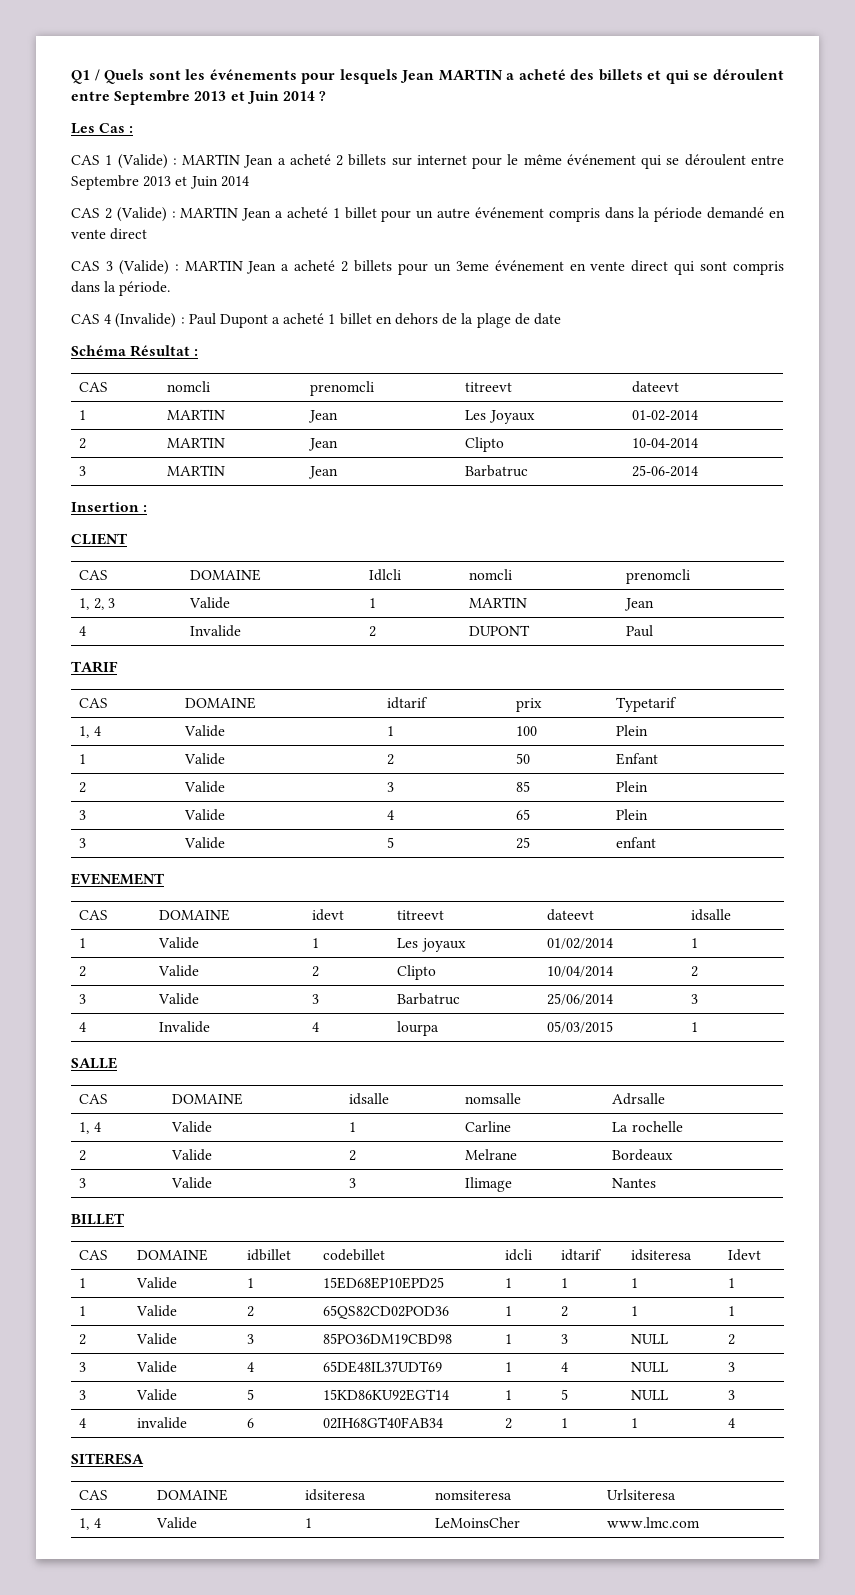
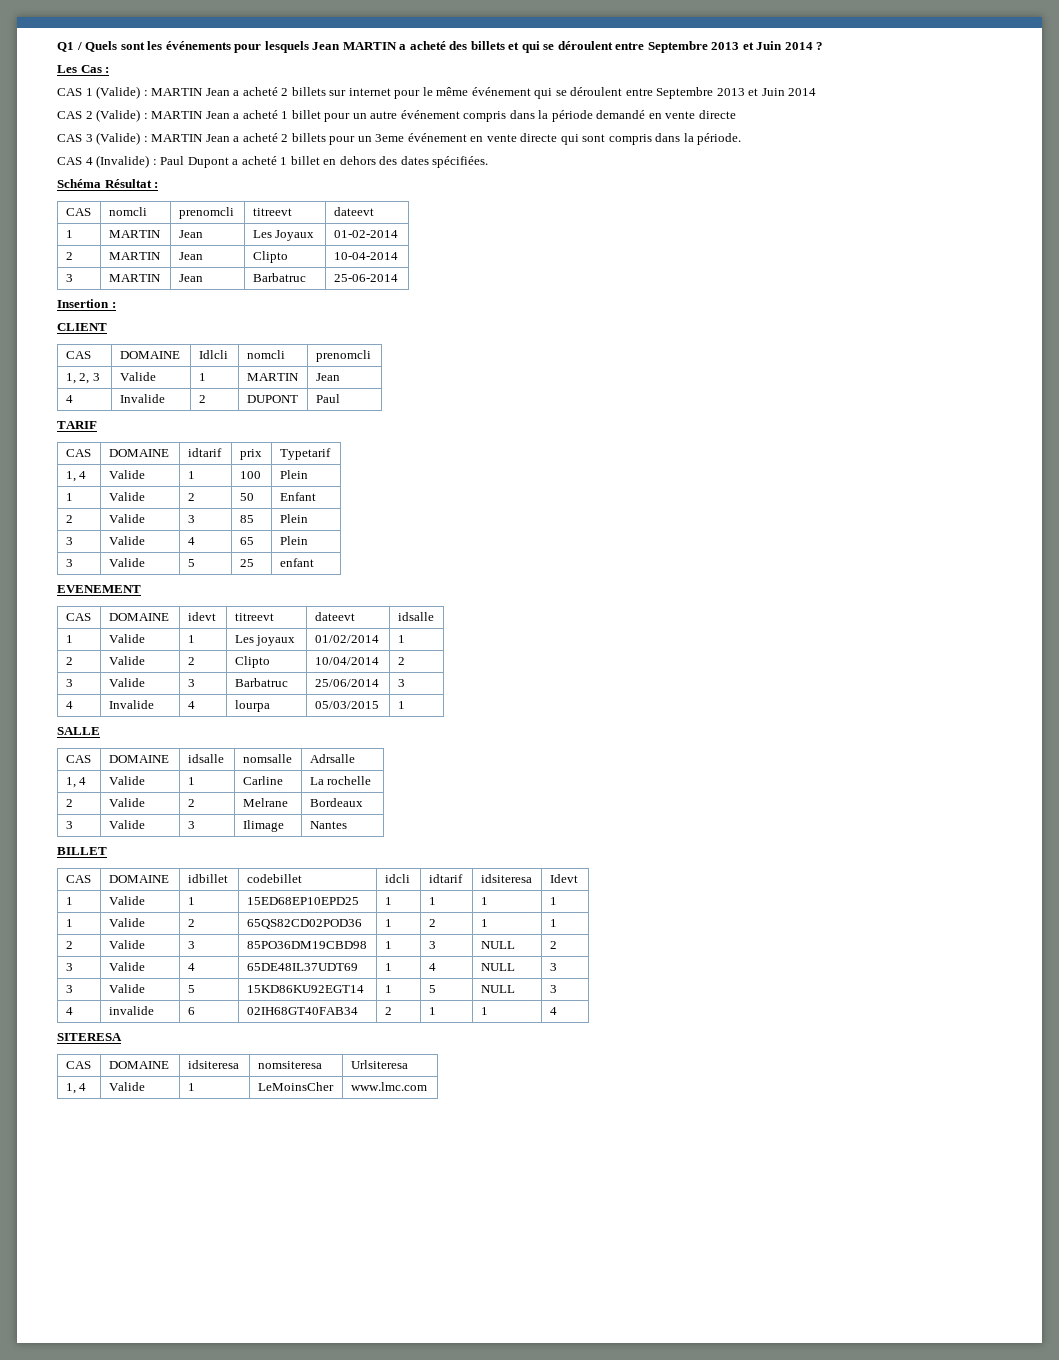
[110,228,148,240] direct -> [698,110,736,119] directe
[631,260,669,272] direct -> [520,133,558,142] directe
[442,313,561,328] de la plage de date -> [379,156,489,168] des dates spécifiées.

